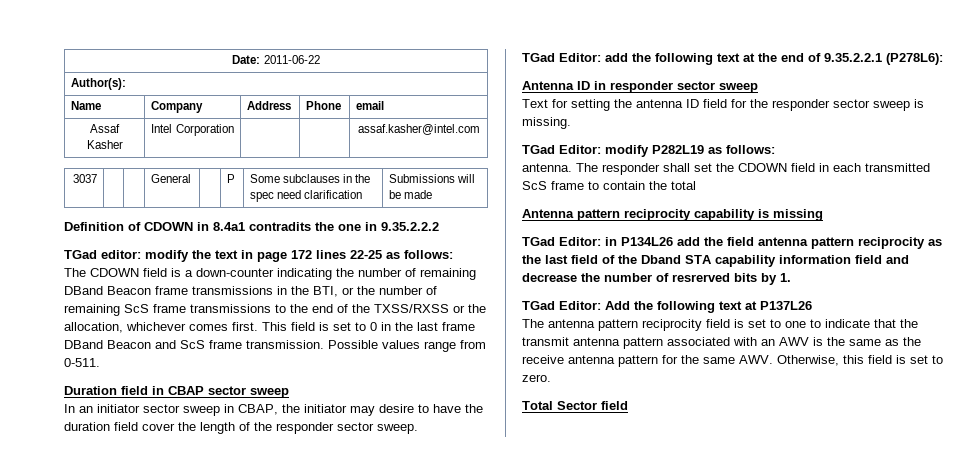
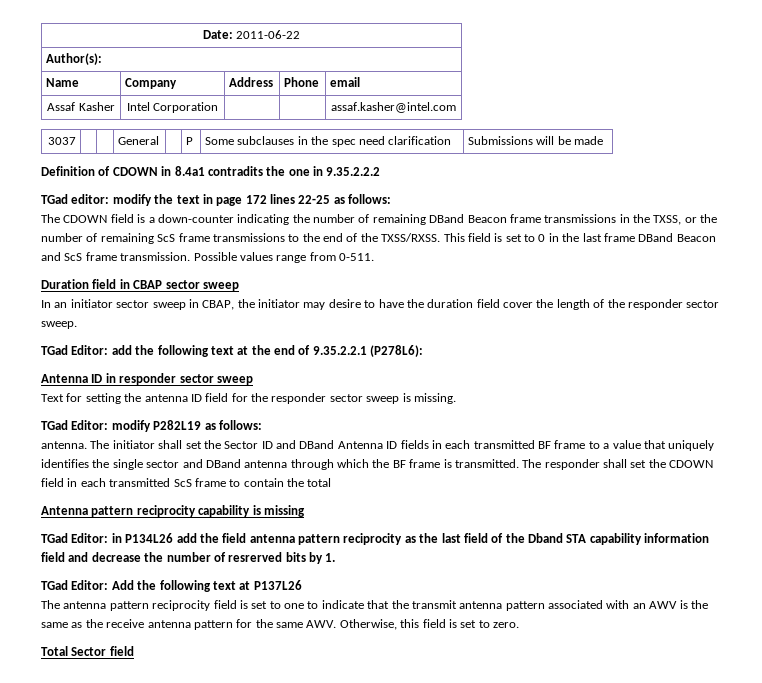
[313,286,338,297] BTI, -> [653,215,682,225] TXSS,
[374,304,486,313] [64,322,258,333] TXSS/RXSS or the allocation, whichever comes first. -> [381,233,441,242] TXSS/RXSS.
(598, 167) none -> [112,440,715,451] [41,459,542,470] initiator shall set the Sector ID and DBand Antenna ID fields in each transmitted BF frame to a value that uniquely identifies the single sector and DBand antenna through which the BF frame is transmitted. The

